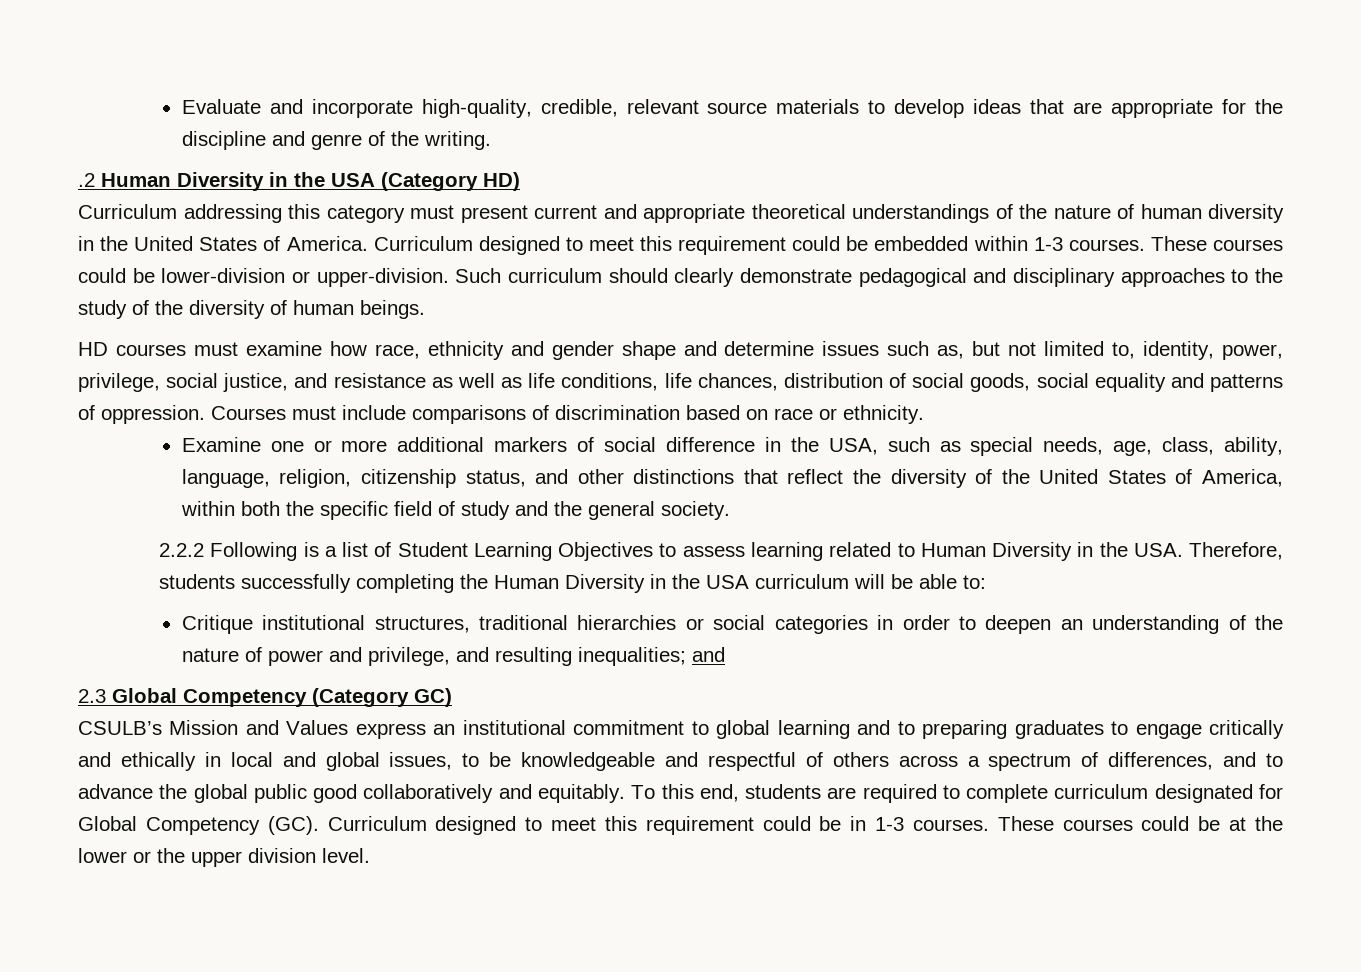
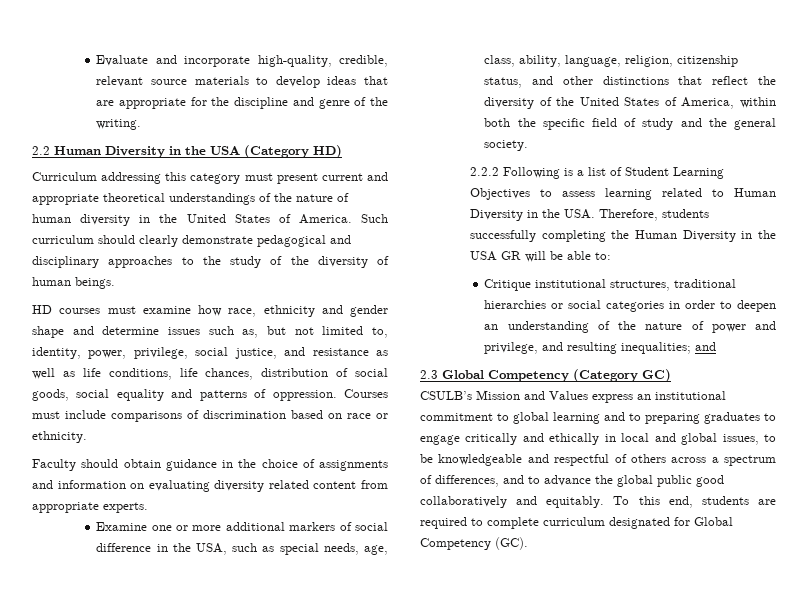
[78,173,95,187] .2 -> [32,146,50,155] 2.2
[373,236,1283,255] [78,268,449,287] Curriculum designed to meet this requirement could be embedded within 1-3 courses. These courses could be lower-division or upper-division. -> (352, 219) none
(924, 414) none -> [32,459,388,471] [32,480,388,492] [32,502,148,513] // Faculty should obtain guidance in the choice of assignments and information on evaluating diversity related content from appropriate experts.
[755,574,850,589] curriculum -> [500,251,521,260] GR
[327,816,1284,835] [78,848,370,867] Curriculum designed to meet this requirement could be in 1-3 courses. These courses could be at the lower or the upper division level. -> (528, 543) none

